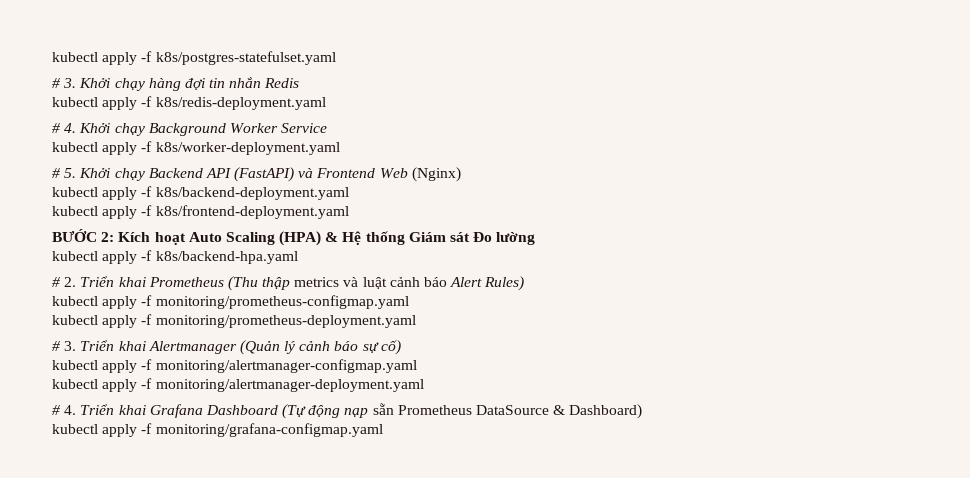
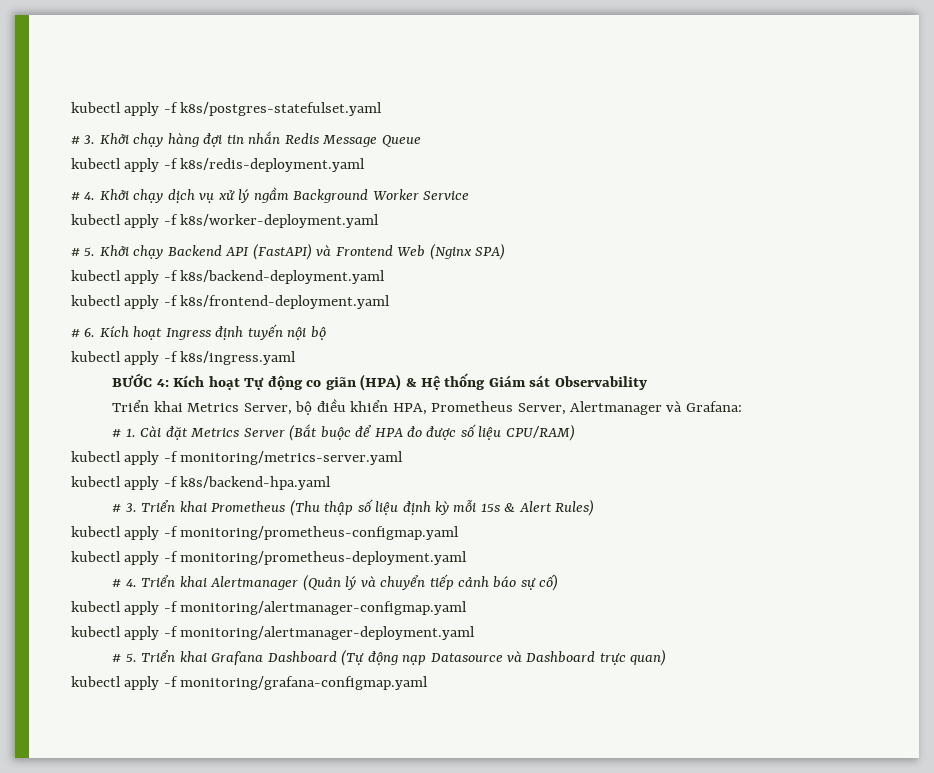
(300, 83) none -> [322,135,421,147] Message Queue
(145, 129) none -> [167,187,289,203] dịch vụ xử lý ngầm
[411,167,461,182] (Nginx) -> [429,243,506,260] (Nginx SPA)
[52,229,275,245] BƯỚC 2: Kích hoạt Auto Scaling -> [71,324,326,340] [71,351,297,365] [112,373,356,390] # 6. Kích hoạt Ingress định tuyến nội bộ // kubectl apply -f k8s/ingress.yaml // BƯỚC 4: Kích hoạt Tự động co giãn
[473,232,536,245] Đo lường -> [554,376,647,390] [112,399,742,415] [112,424,575,441] [71,451,404,465] Observability // Triển khai Metrics Server, bộ điều khiển HPA, Prometheus Server, Alertmanager và Grafana: // # 1. Cài đặt Metrics Server (Bắt buộc để HPA đo được số liệu CPU/RAM) // kubectl apply -f monitoring/metrics-server.yaml
[64,277,77,287] 2. -> [125,503,137,512] 3.
[294,277,448,289] metrics và luật cảnh báo -> [357,499,516,515] số liệu định kỳ mỗi 15s &
[64,341,77,351] 3. -> [125,579,137,587] 4.
(296, 347) none -> [360,574,454,590] và chuyển tiếp
[64,405,77,415] 4. -> [125,653,137,662] 5.
[372,403,643,419] sẵn Prometheus DataSource & Dashboard) -> [430,649,667,666] Datasource và Dashboard trực quan)

